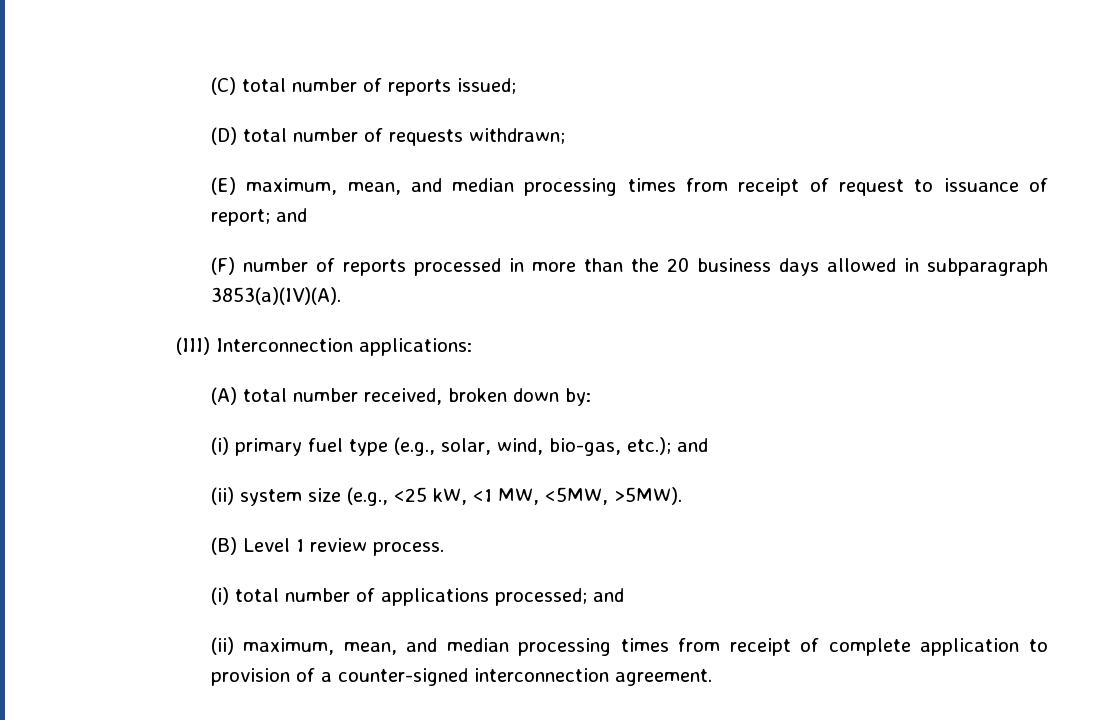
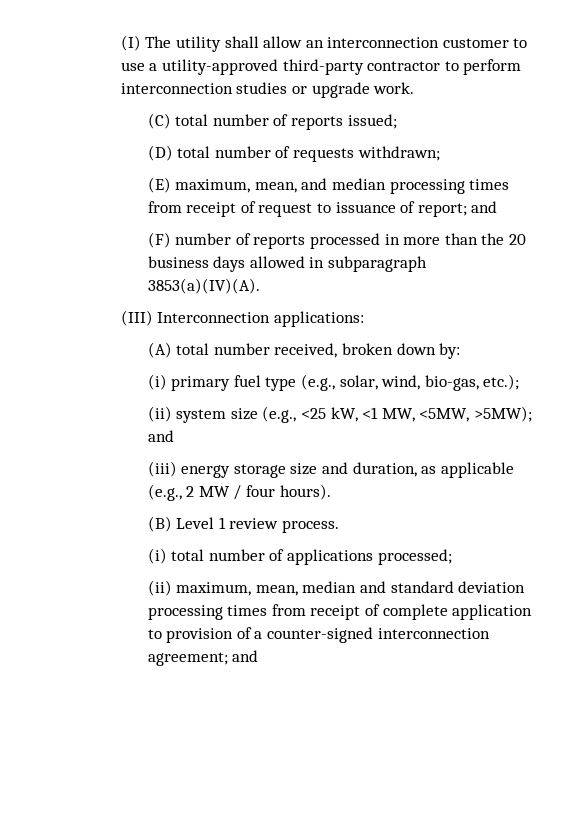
(210, 86) none -> [120,35,528,52] [120,59,522,75] [120,82,415,98] (I) The utility shall allow an interconnection customer to use a utility-approved third-party contractor to perform interconnection studies or upgrade work. //
[676,438,708,452] and -> (520, 382) none
[613,487,682,505] >5MW). -> [473,406,532,422] [147,430,174,442] [147,461,514,478] [147,484,331,501] >5MW); and // (iii) energy storage size and duration, as applicable (e.g., 2 MW / four hours).
[592,588,624,602] and -> (452, 557) none
[406,638,509,652] and median -> [302,581,526,593] median and standard deviation
[614,669,712,686] agreement. -> [147,650,259,666] agreement; and

